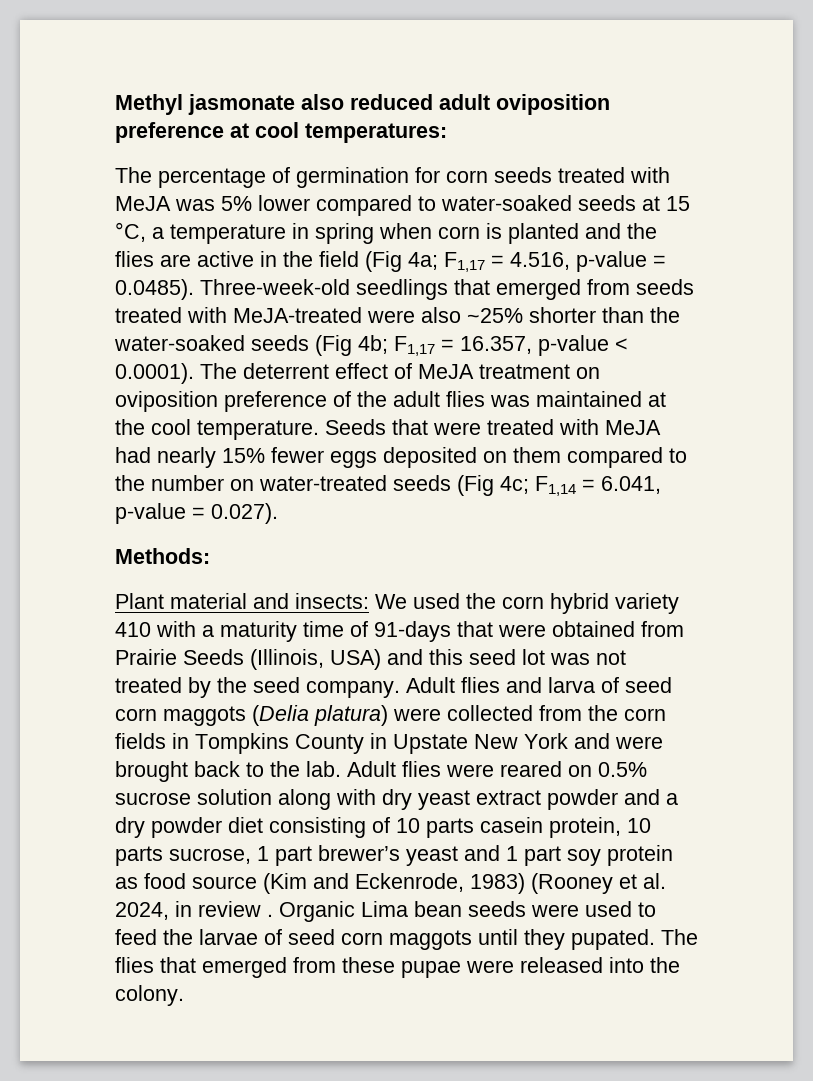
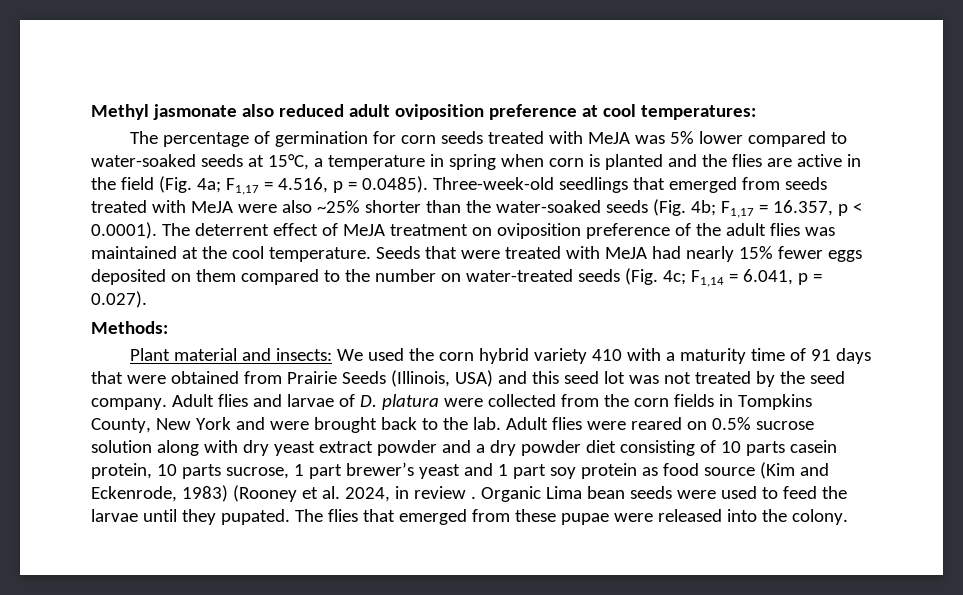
[666,196,690,211] [115,222,146,242] 15 °C, -> [267,154,309,170] 15°C,
[365,251,402,272] (Fig -> [158,176,192,193] (Fig.
[576,251,647,272] p-value -> [332,181,343,193] p
[233,307,362,323] MeJA-treated -> [190,201,233,213] MeJA
[315,335,352,356] (Fig -> [652,199,686,216] (Fig.
[538,335,609,356] p-value -> [837,204,848,216] p
[457,475,494,496] (Fig -> [624,268,658,285] (Fig.
[115,503,186,524] p-value -> [797,273,808,285] p
[374,621,451,642] 91-days -> [811,348,872,364] 91 days
[548,677,672,693] [115,705,388,726] larva of seed corn maggots (Delia platura) -> [286,394,439,410] larvae of D. platura
[295,733,468,754] County in Upstate -> [91,418,151,433] County,
[264,929,472,950] of seed corn maggots -> (138, 515) none

